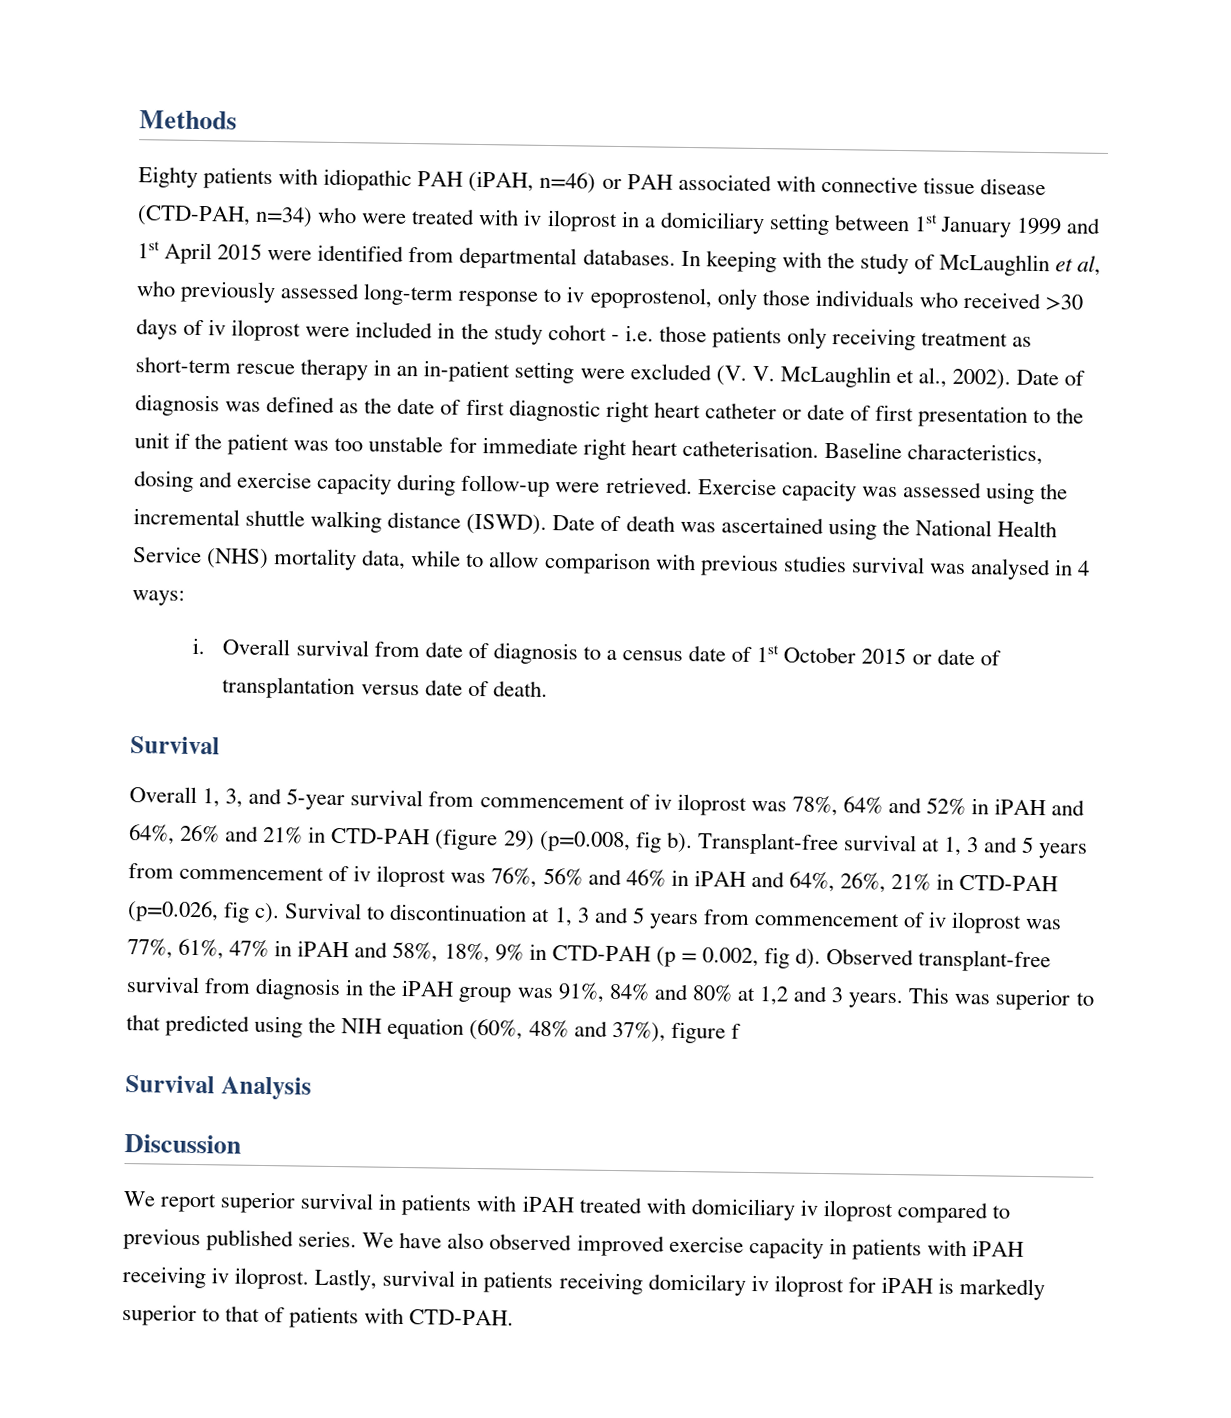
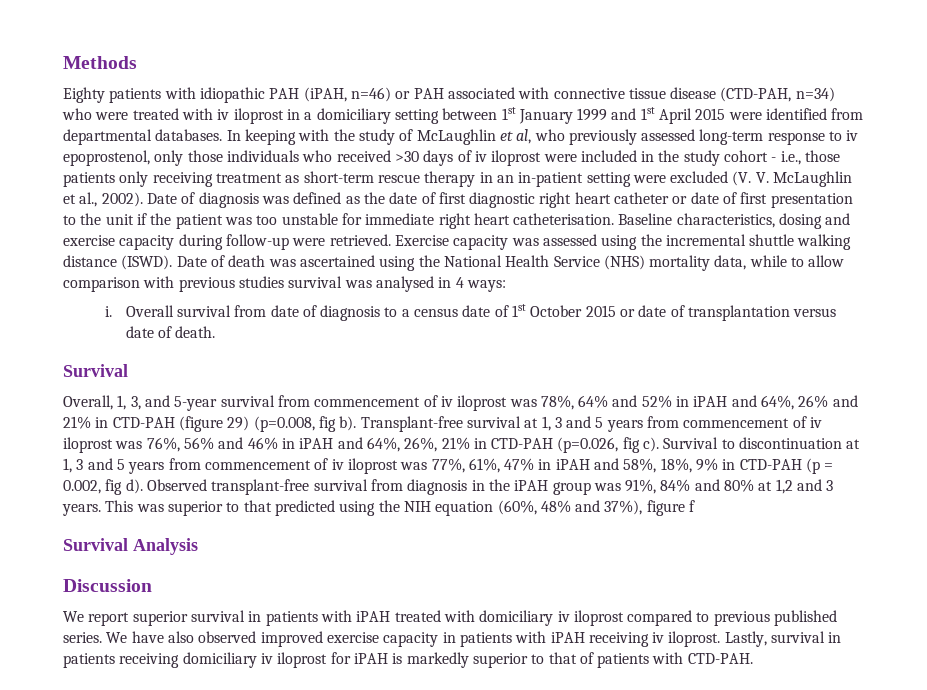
[624,325,654,342] i.e. -> [780,151,801,165] i.e.,
[129,786,197,804] Overall -> [63,395,113,410] Overall,
[647,1273,746,1296] domicilary -> [182,652,257,668] domiciliary

